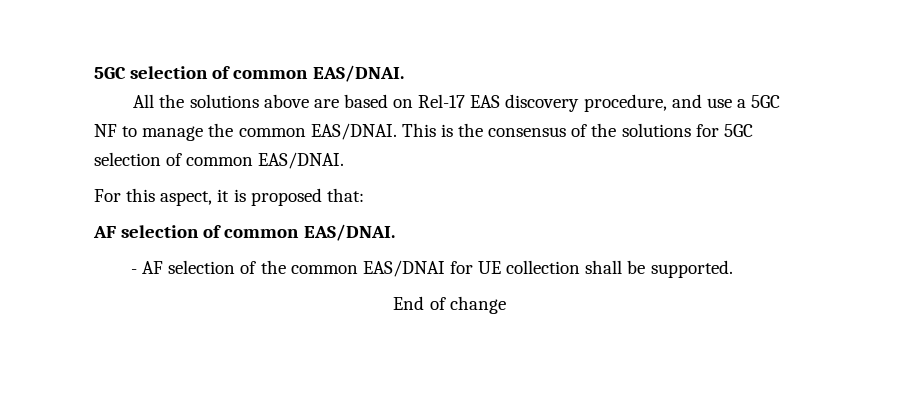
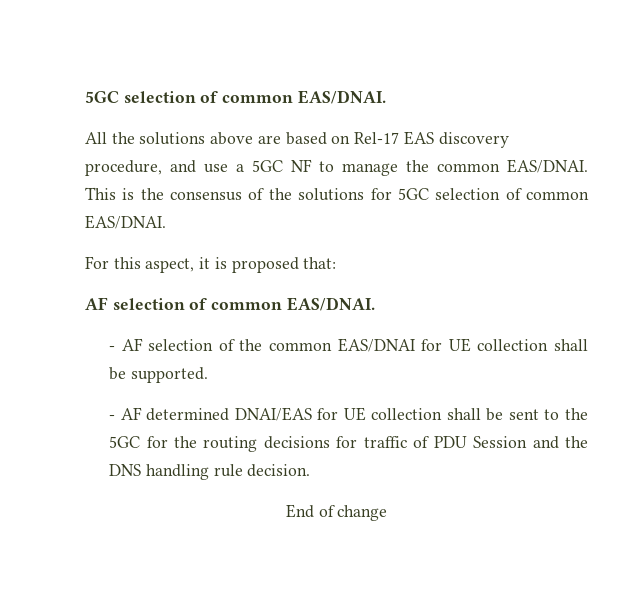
(733, 269) none -> [109,407,588,421] [109,436,588,452] [109,464,311,480] // - AF determined DNAI/EAS for UE collection shall be sent to the 5GC for the routing decisions for traffic of PDU Session and the DNS handling rule decision.

